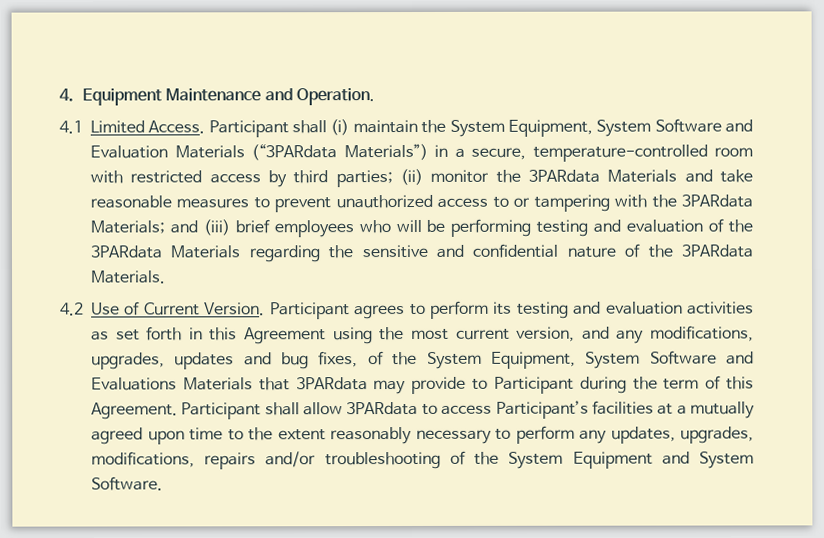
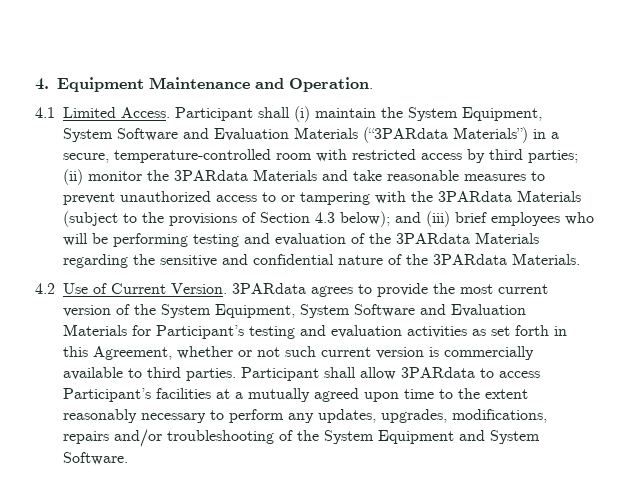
[90,220,165,234] Materials; -> [517,190,581,202] [63,211,390,227] Materials (subject to the provisions of Section 4.3 below);
[269,302,350,320] Participant -> [232,283,306,294] 3PARdata
[429,300,513,319] perform its -> [377,283,548,297] [63,304,526,318] [63,324,244,339] provide the most current version of the System Equipment, System Software and Evaluation Materials for Participant’s
[244,325,755,345] [91,350,755,370] [91,375,755,395] [91,402,178,420] Agreement using the most current version, and any modifications, upgrades, updates and bug fixes, of the System Equipment, System Software and Evaluations Materials that 3PARdata may provide to Participant during the term of this Agreement. -> [93,346,534,360] [63,367,236,381] Agreement, whether or not such current version is commercially available to third parties.

